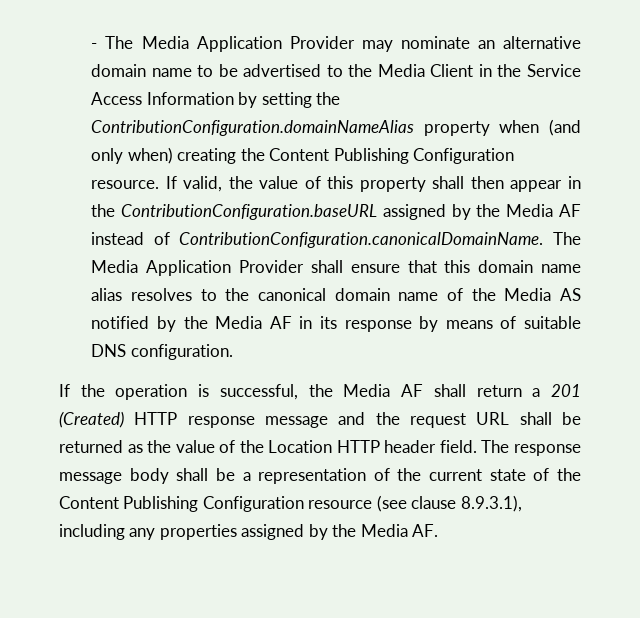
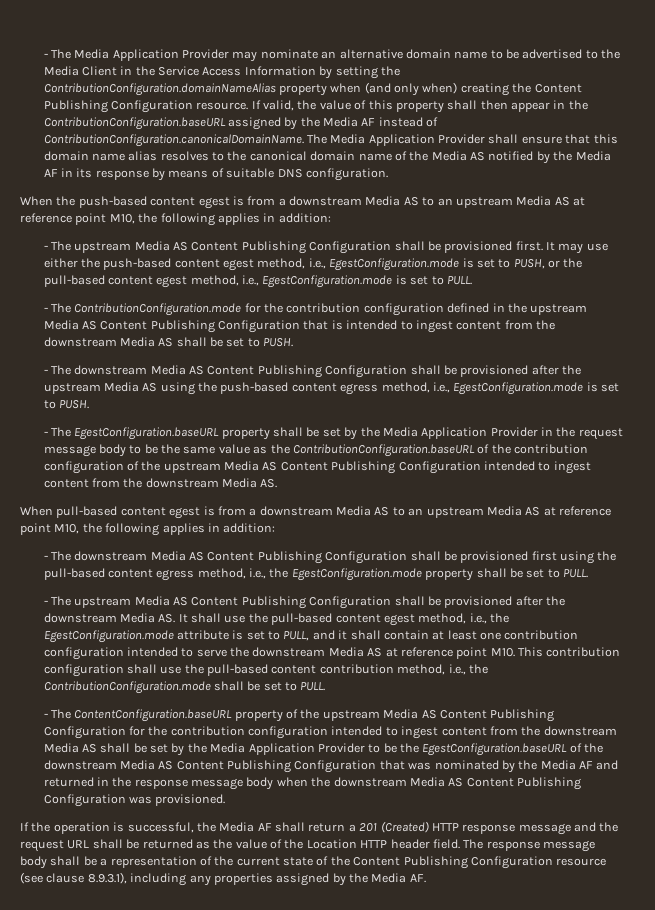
(233, 352) none -> [20,196,585,209] [20,213,331,226] [43,241,608,254] [43,258,583,271] [43,275,472,288] [43,303,588,316] [43,320,556,333] [43,337,294,347] [43,365,582,378] [43,382,620,395] [43,400,89,409] [43,427,623,440] [43,444,589,457] [43,461,591,474] [43,478,278,488] [20,506,611,519] [20,523,276,536] [43,551,617,564] [43,568,589,581] [43,596,566,609] [43,613,510,626] [43,630,579,643] [43,647,621,660] [43,664,488,677] [43,681,326,694] [43,709,555,722] [43,726,617,739] [43,743,604,756] [43,760,619,773] [43,777,582,790] [43,794,226,807] // When the push-based content egest is from a downstream Media AS to an upstream Media AS at reference point M10, the following applies in addition: // - The upstream Media AS Content Publishing Configuration shall be provisioned first. It may use either the push-based content egest method, i.e., EgestConfiguration.mode is set to PUSH, or the pull-based content egest method, i.e., EgestConfiguration.mode is set to PULL. // - The ContributionConfiguration.mode for the contribution configuration defined in the upstream Media AS Content Publishing Configuration that is intended to ingest content from the downstream Media AS shall be set to PUSH. // - The downstream Media AS Content Publishing Configuration shall be provisioned after the upstream Media AS using the push-based content egress method, i.e., EgestConfiguration.mode is set to PUSH. // - The EgestConfiguration.baseURL property shall be set by the Media Application Provider in the request message body to be the same value as the ContributionConfiguration.baseURL of the contribution configuration of the upstream Media AS Content Publishing Configuration intended to ingest content from the downstream Media AS. // When pull-based content egest is from a downstream Media AS to an upstream Media AS at reference point M10, the following applies in addition: // - The downstream Media AS Content Publishing Configuration shall be provisioned first using the pull-based content egress method, i.e., the EgestConfiguration.mode property shall be set to PULL. // - The upstream Media AS Content Publishing Configuration shall be provisioned after the downstream Media AS. It shall use the pull-based content egest method, i.e., the EgestConfiguration.mode attribute is set to PULL, and it shall contain at least one contribution configuration intended to serve the downstream Media AS at reference point M10. This contribution configuration shall use the pull-based content contribution method, i.e., the ContributionConfiguration.mode shall be set to PULL. // - The ContentConfiguration.baseURL property of the upstream Media AS Content Publishing Configuration for the contribution configuration intended to ingest content from the downstream Media AS shall be set by the Media Application Provider to be the EgestConfiguration.baseURL of the downstream Media AS Content Publishing Configuration that was nominated by the Media AF and returned in the response message body when the downstream Media AS Content Publishing Configuration was provisioned.

